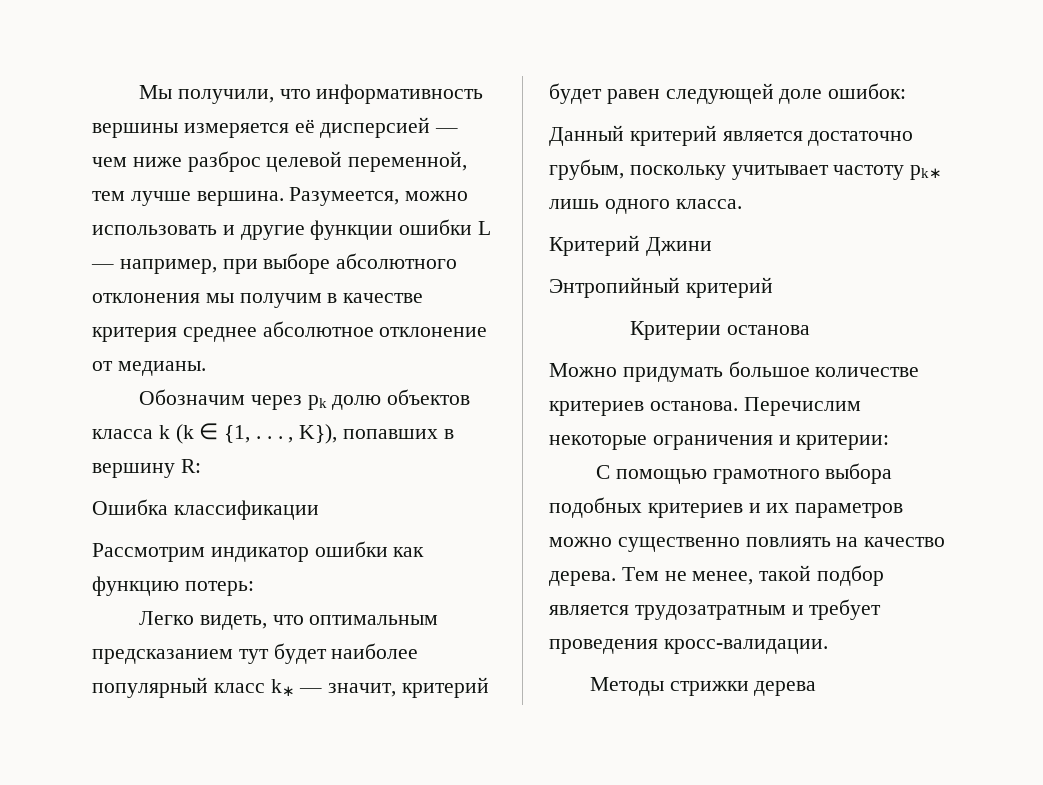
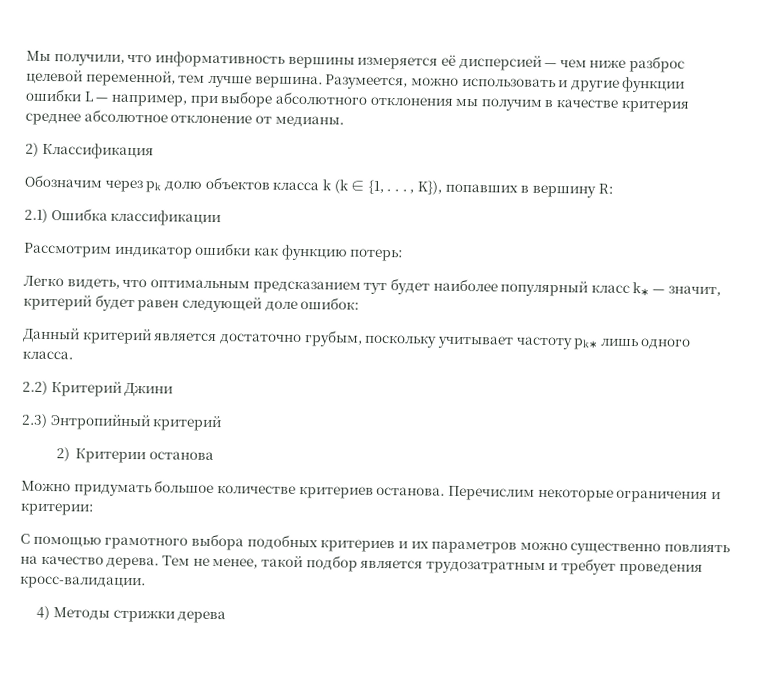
(206, 368) none -> [25,142,154,160] // 2) Классификация
(201, 466) none -> [24,208,48,223] 2.1)
(742, 204) none -> [22,380,48,395] 2.2)
(712, 246) none -> [21,413,48,428] 2.3)
(773, 287) none -> [55,447,70,462] 2)
(828, 646) none -> [36,605,51,621] 4)

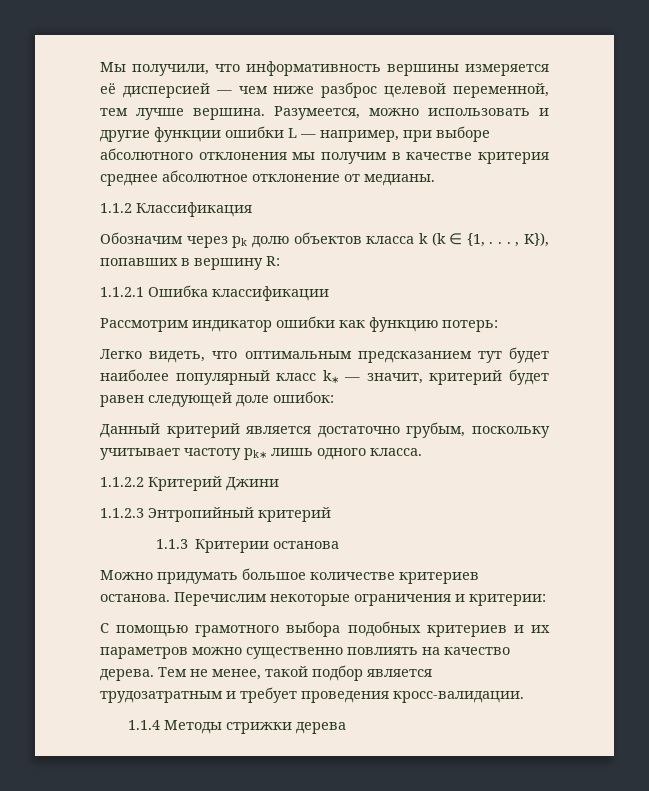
[25,142,39,157] 2) -> [100,203,132,213] 1.1.2
[24,208,48,223] 2.1) -> [100,287,144,297] 1.1.2.1
[22,380,48,395] 2.2) -> [100,477,144,487] 1.1.2.2
[21,413,48,428] 2.3) -> [100,508,144,518] 1.1.2.3
[55,447,70,462] 2) -> [155,539,188,549] 1.1.3
[36,605,51,621] 4) -> [127,720,160,730] 1.1.4

